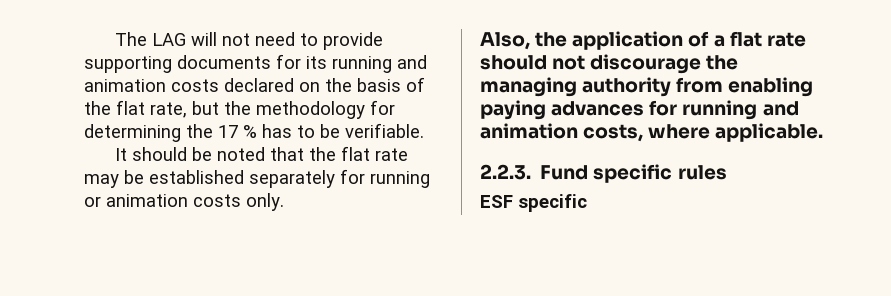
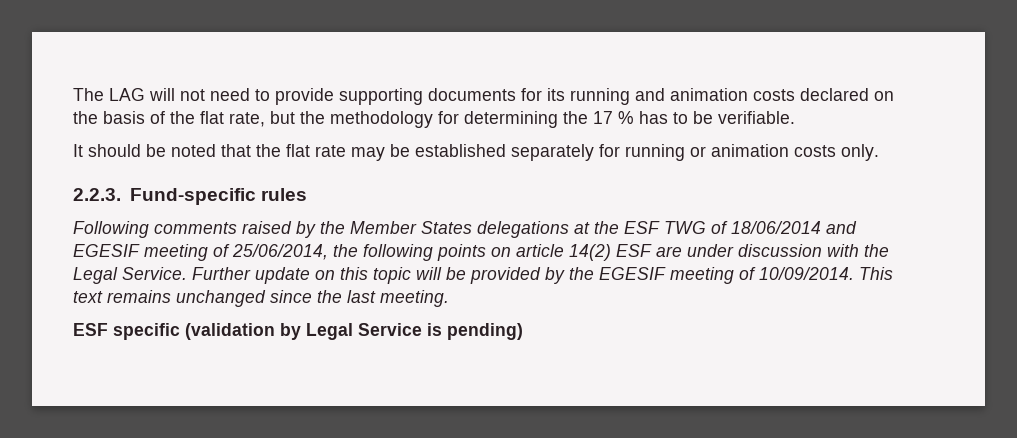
[480,31,806,50] [480,54,739,74] [480,77,814,97] [480,100,799,120] [480,123,824,142] [480,164,727,183] [480,194,587,212] Also, the application of a flat rate should not discourage the managing authority from enabling paying advances for running and animation costs, where applicable. // 2.2.3. Fund specific rules // ESF specific -> [73,188,307,205] [73,221,857,238] [73,244,889,261] [73,267,893,284] [73,290,449,307] [73,323,523,340] 2.2.3. Fund-specific rules // Following comments raised by the Member States delegations at the ESF TWG of 18/06/2014 and EGESIF meeting of 25/06/2014, the following points on article 14(2) ESF are under discussion with the Legal Service. Further update on this topic will be provided by the EGESIF meeting of 10/09/2014. This text remains unchanged since the last meeting. // ESF specific (validation by Legal Service is pending)

